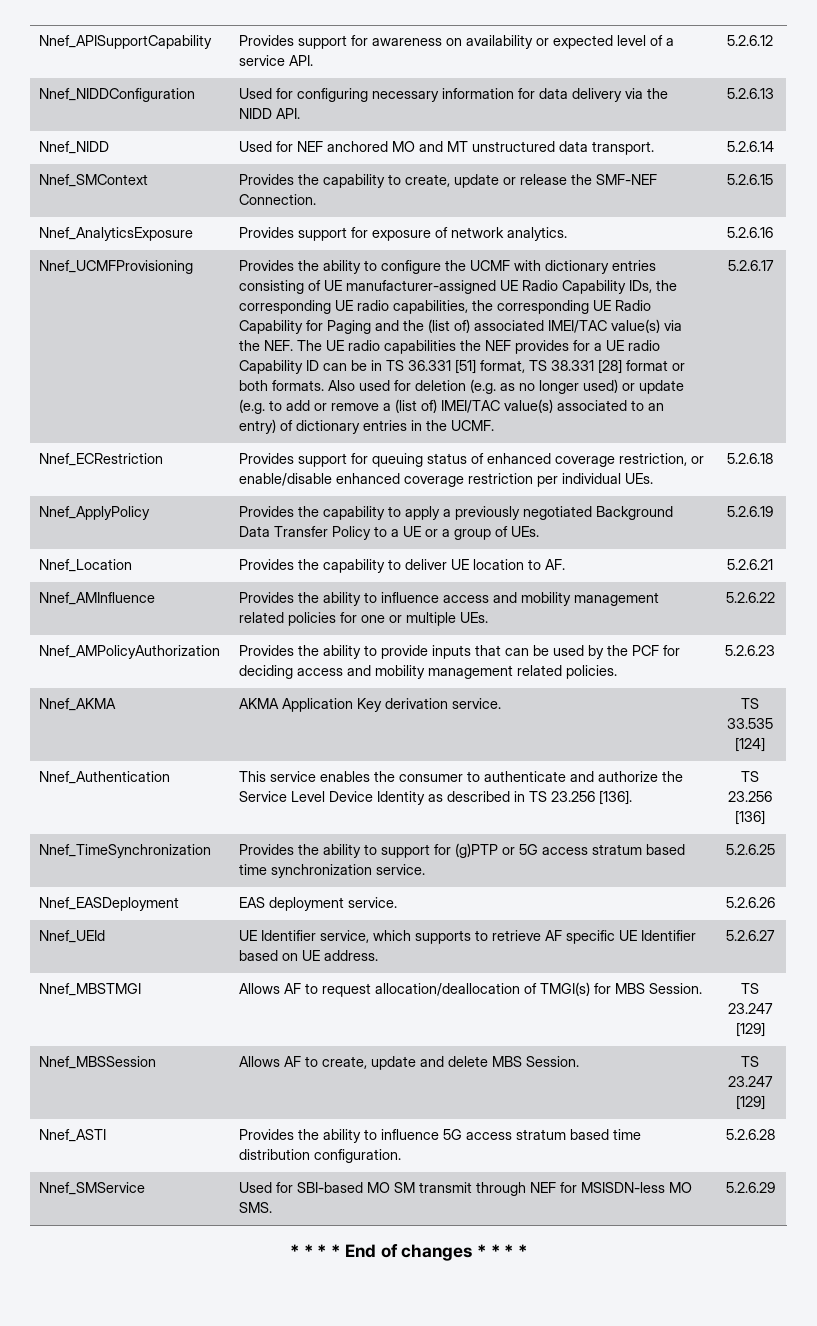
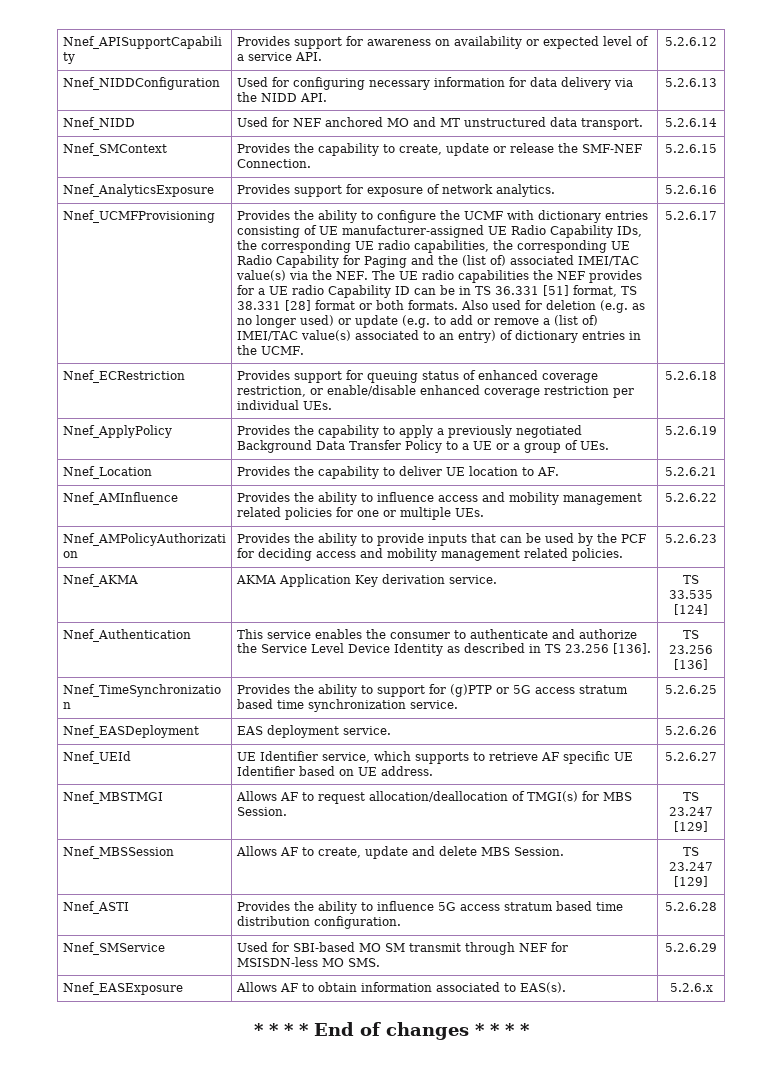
(775, 1187) none -> [62,982,183,995] [235,982,566,993] [669,983,713,992] // Nnef_EASExposure | Allows AF to obtain information associated to EAS(s). | 5.2.6.x

